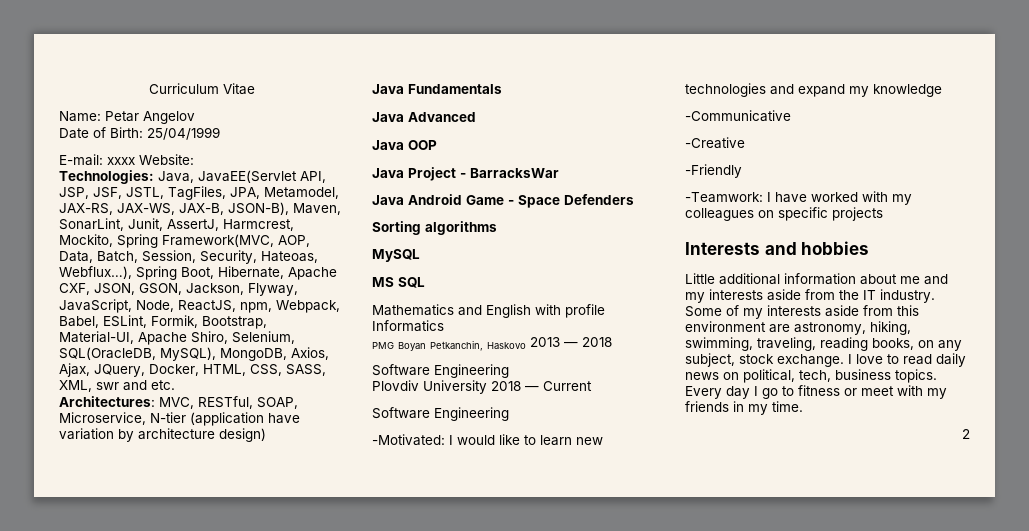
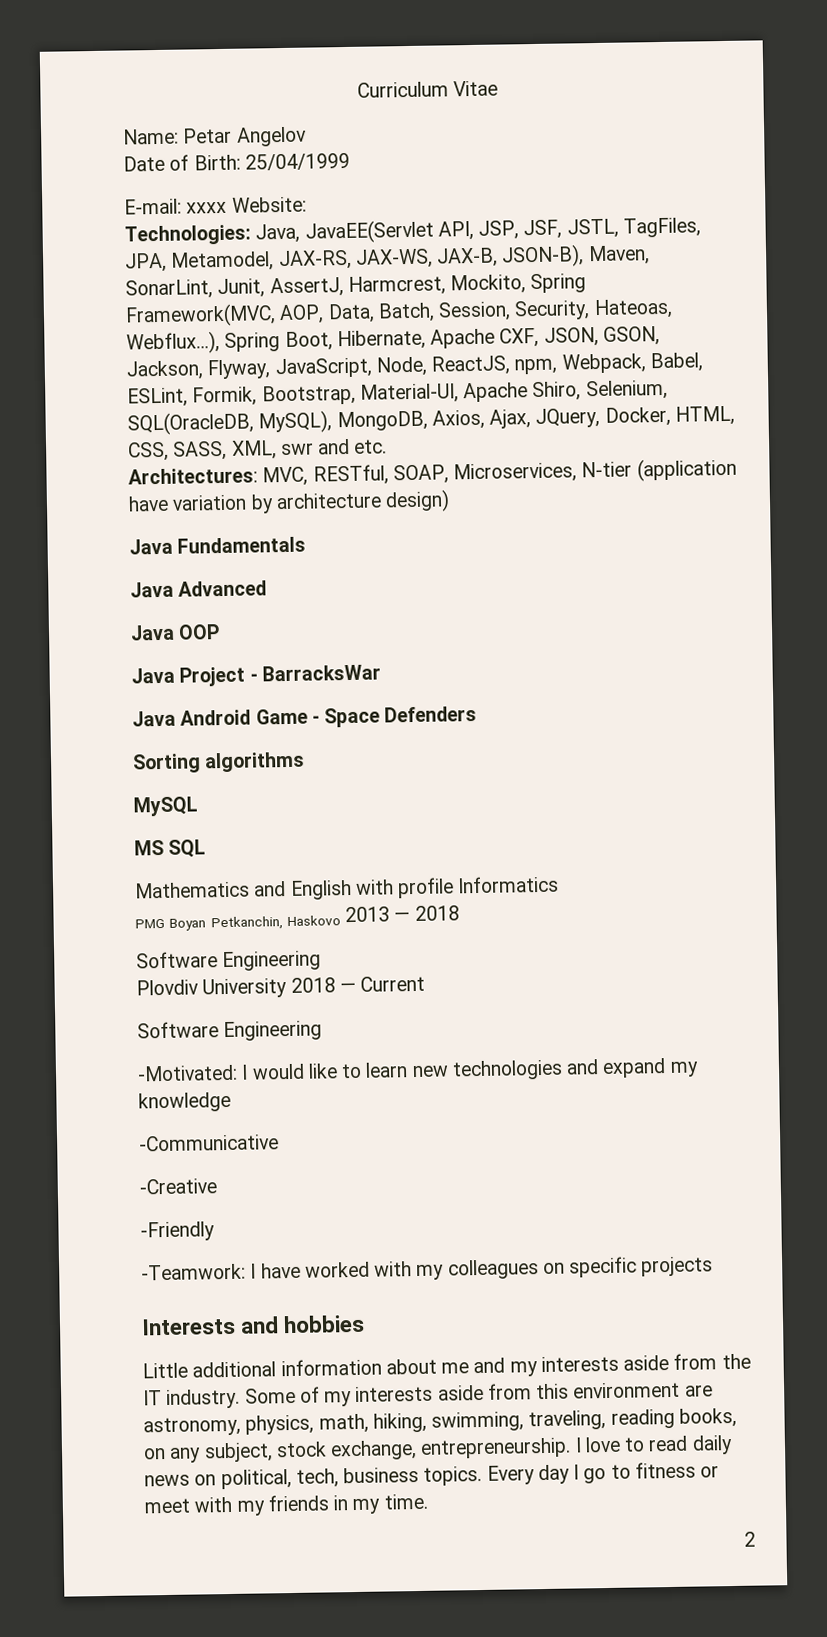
[59,412,146,425] Microservice, -> [453,462,578,484] Microservices,
(866, 328) none -> [245,1413,369,1435] physics, math,
[777,354,844,367] exchange. -> [330,1437,572,1461] exchange, entrepreneurship.

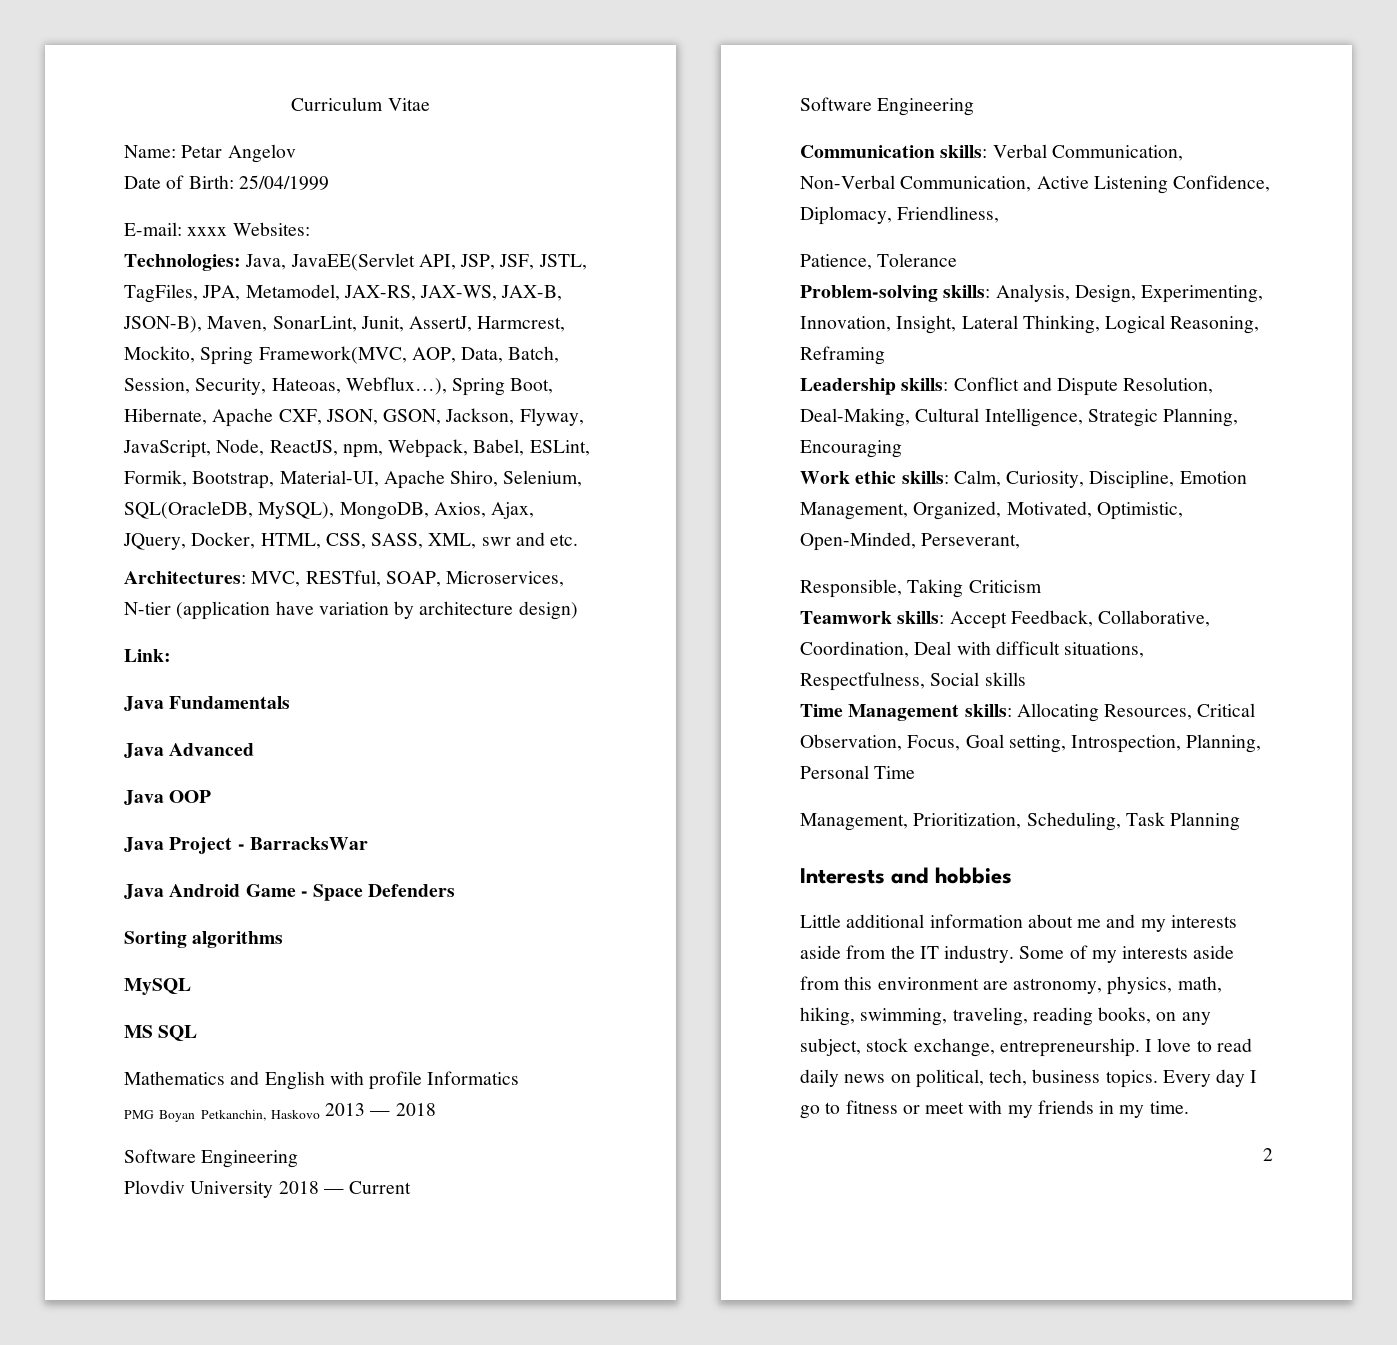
[231,196,307,213] Website: -> [232,222,310,236] Websites:
(451, 501) none -> [124,649,171,662] // Link:
[137,1058,699,1082] [138,1091,231,1113] [139,1134,279,1152] [139,1178,217,1195] [140,1221,215,1242] [141,1256,714,1281] -Motivated: I would like to learn new technologies and expand my knowledge // -Communicative // -Creative // -Friendly // -Teamwork: I have worked with my colleagues on specific projects -> [800,144,1183,161] [800,175,1271,194] [800,206,1000,225] [800,253,958,270] [800,284,1264,303] [800,315,1260,334] [800,346,885,365] [800,377,1214,396] [800,408,1239,427] [800,440,902,458] [800,470,1247,489] [800,501,1183,520] [800,532,1021,551] [800,579,1042,598] [800,610,1211,629] [800,641,1145,658] [800,672,1026,691] [800,703,1256,722] [800,734,1262,753] [800,765,916,779] [800,812,1241,831] Communication skills: Verbal Communication, Non-Verbal Communication, Active Listening Confidence, Diplomacy, Friendliness, // Patience, Tolerance // Problem-solving skills: Analysis, Design, Experimenting, Innovation, Insight, Lateral Thinking, Logical Reasoning, Reframing // Leadership skills: Conflict and Dispute Resolution, Deal-Making, Cultural Intelligence, Strategic Planning, Encouraging // Work ethic skills: Calm, Curiosity, Discipline, Emotion Management, Organized, Motivated, Optimistic, Open-Minded, Perseverant, // Responsible, Taking Criticism // Teamwork skills: Accept Feedback, Collaborative, Coordination, Deal with difficult situations, Respectfulness, Social skills // Time Management skills: Allocating Resources, Critical Observation, Focus, Goal setting, Introspection, Planning, Personal Time // Management, Prioritization, Scheduling, Task Planning

